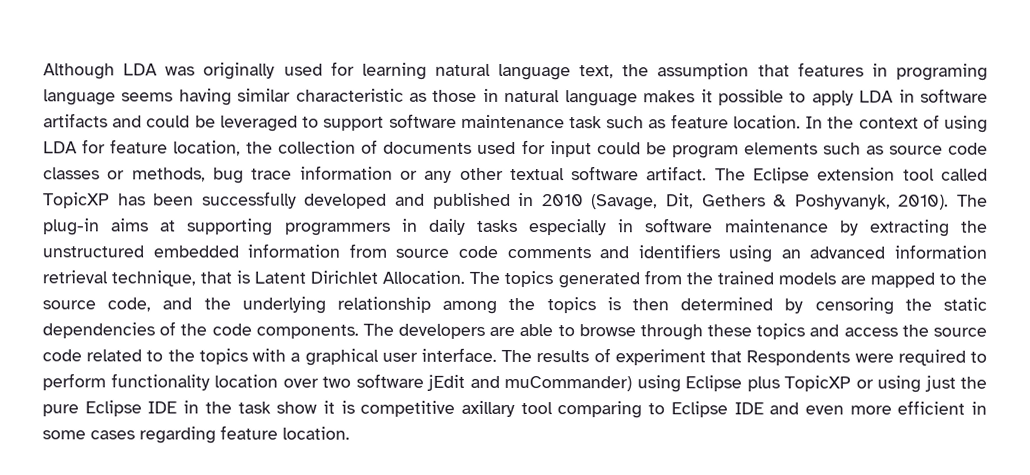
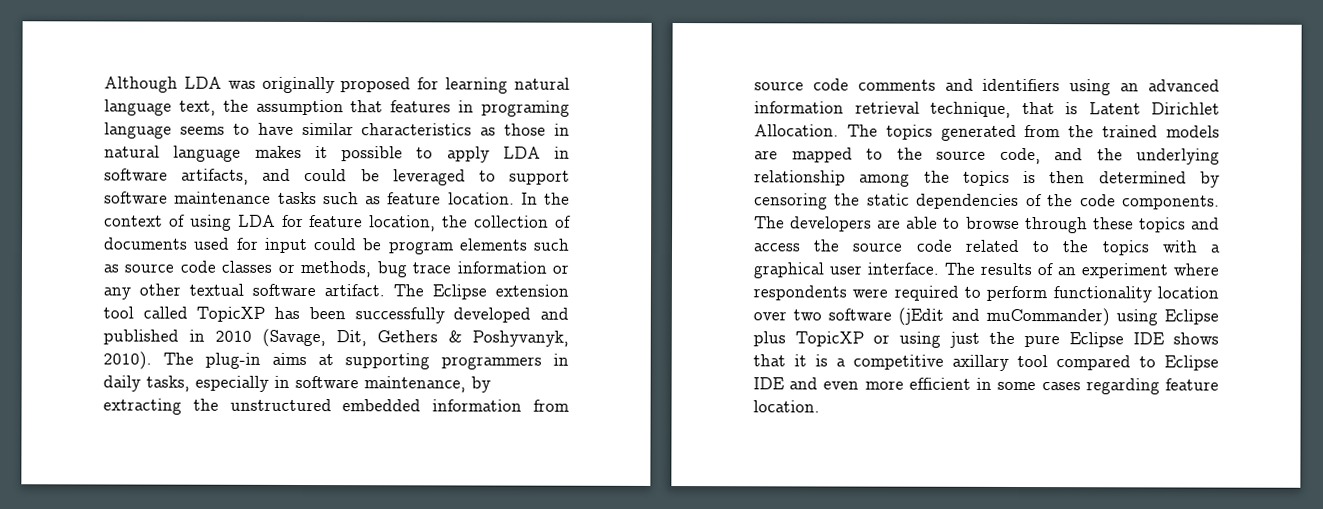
[283,63,323,76] used -> [340,77,412,93] proposed
[178,88,404,106] having similar characteristic -> [232,122,473,136] to have similar characteristics
[43,113,108,128] artifacts -> [181,168,250,185] artifacts,
[569,116,602,129] task -> [277,191,317,205] tasks
[477,219,518,233] tasks -> [146,375,190,392] tasks,
[724,219,829,233] maintenance -> [364,376,466,393] maintenance,
[614,349,851,366] experiment that Respondents -> [1057,263,1219,279] [753,285,847,301] an experiment where respondents
[426,374,465,391] jEdit -> [898,307,945,326] (jEdit
[183,400,318,414] in the task show -> [1173,332,1219,345] [753,354,786,367] shows that
(355, 407) none -> [836,358,846,367] a
[557,401,643,419] comparing -> [1056,355,1131,371] compared

